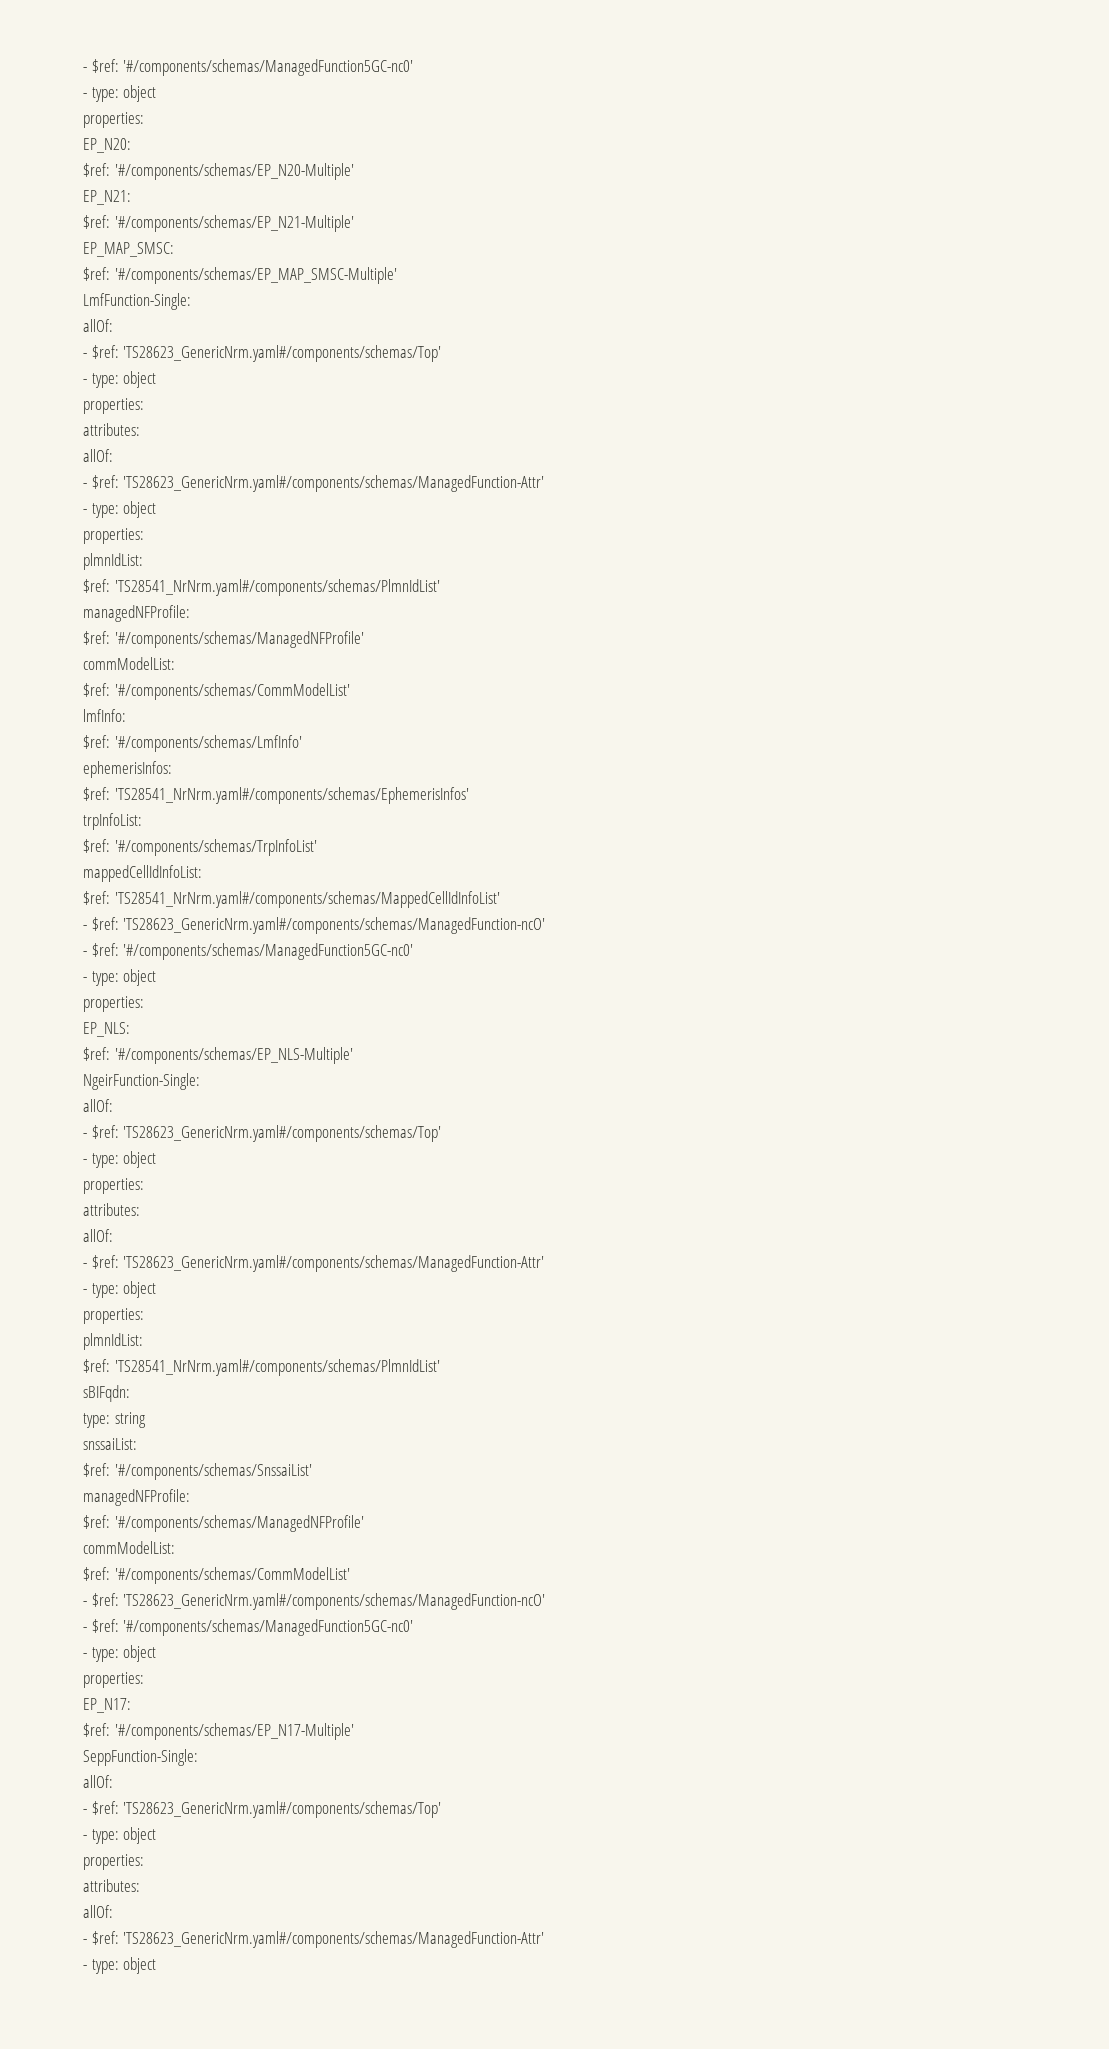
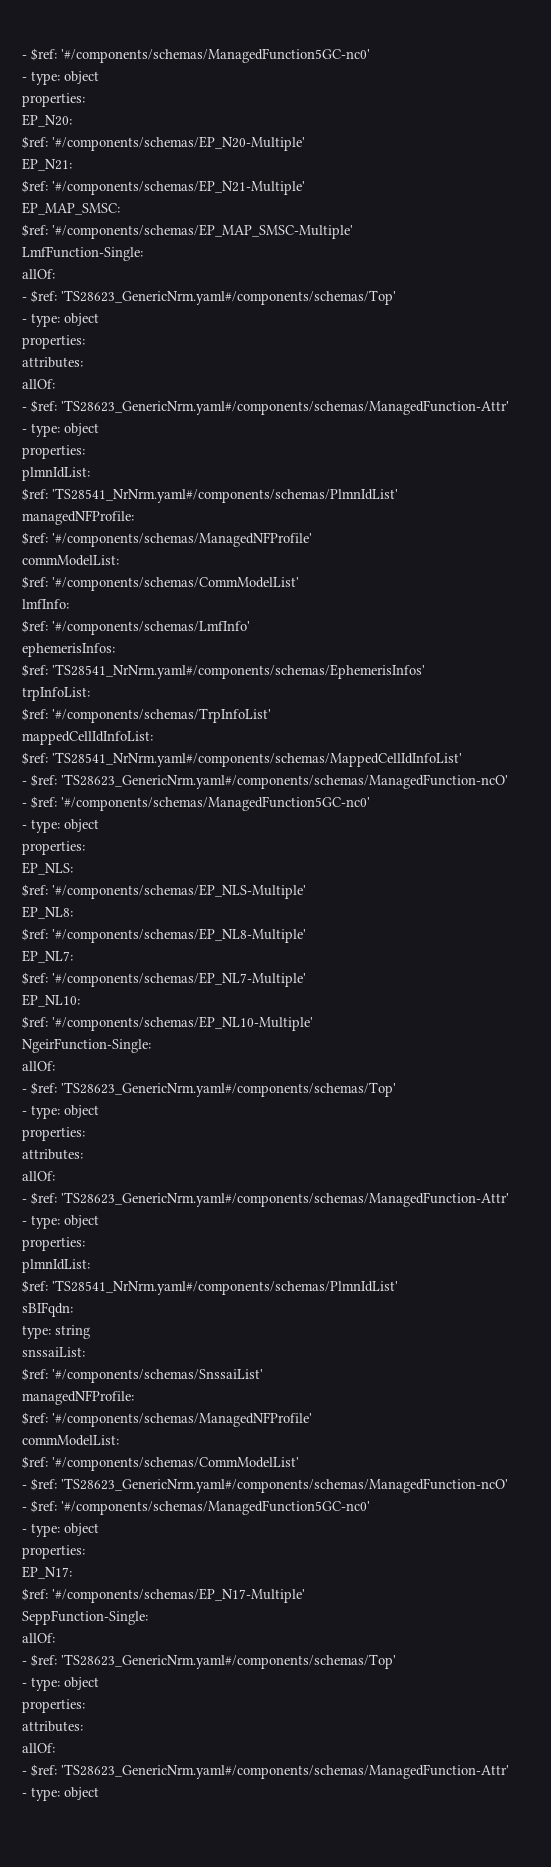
(353, 1055) none -> [22,906,73,919] [22,928,306,943] [22,950,73,963] [22,972,306,987] [22,994,80,1007] [22,1016,313,1031] // EP_NL8: // $ref: '#/components/schemas/EP_NL8-Multiple' // EP_NL7: // $ref: '#/components/schemas/EP_NL7-Multiple' // EP_NL10: // $ref: '#/components/schemas/EP_NL10-Multiple'

